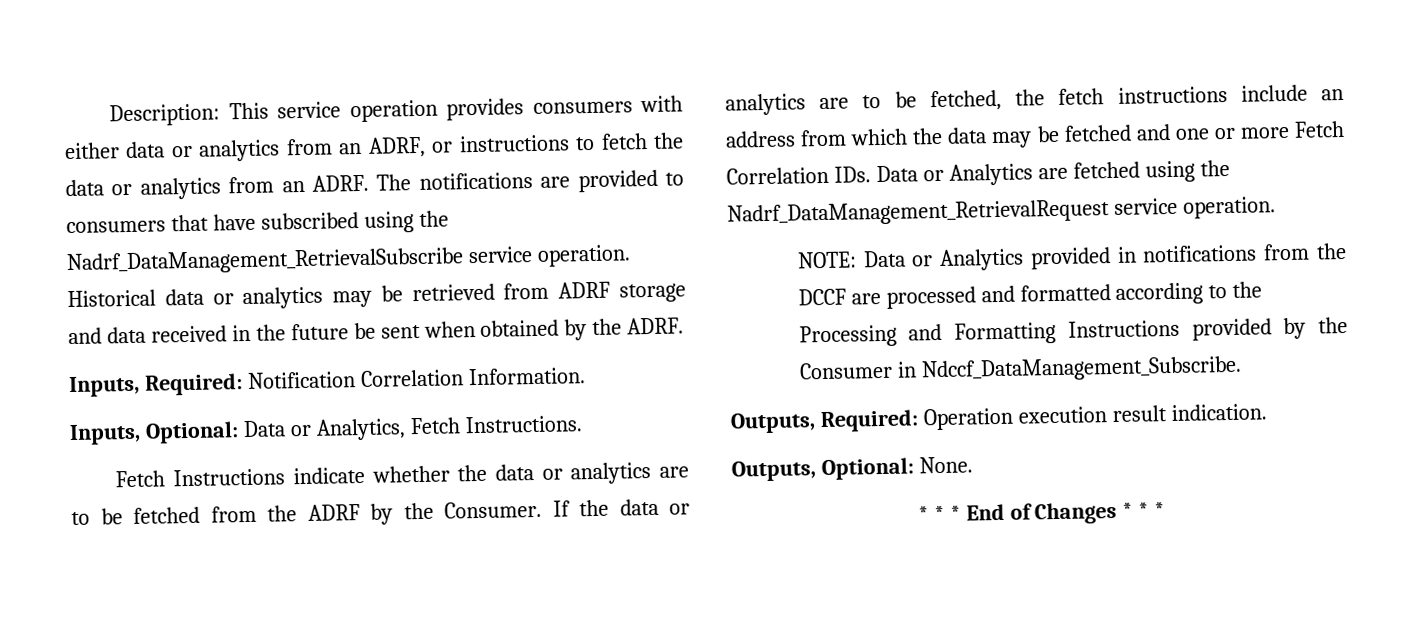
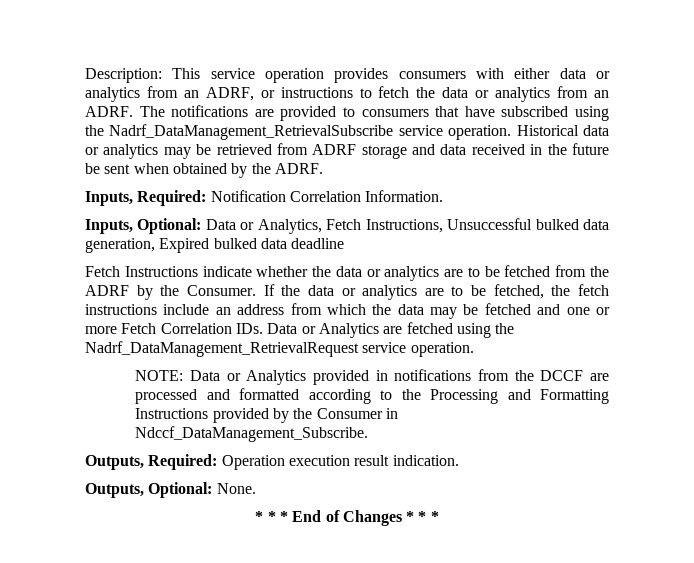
[464,415,583,434] Instructions. -> [365,218,610,233] [85,238,345,253] Instructions, Unsuccessful bulked data generation, Expired bulked data deadline

